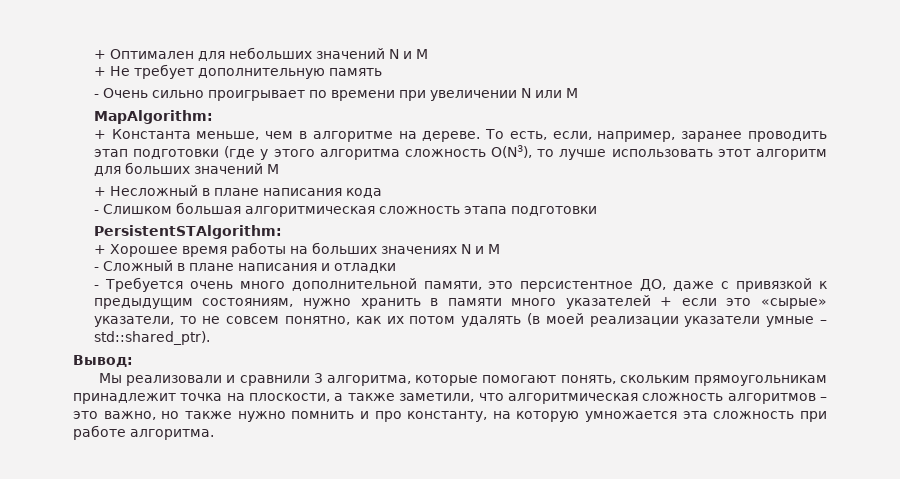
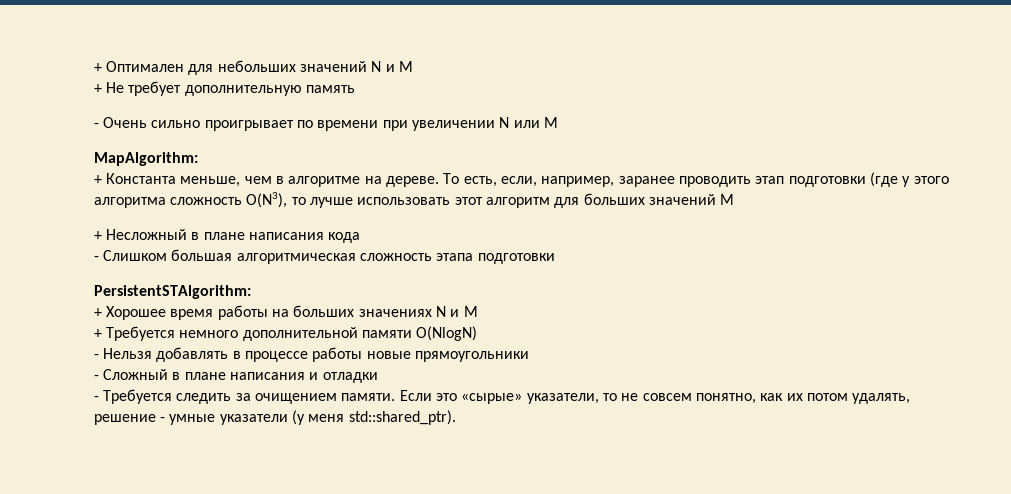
(500, 249) none -> [93,326,478,341] [93,347,530,362] // + Требуется немного дополнительной памяти O(NlogN) // - Нельзя добавлять в процессе работы новые прямоугольники
[189,278,827,292] [93,295,717,309] очень много дополнительной памяти, это персистентное ДО, даже с привязкой к предыдущим состояниям, нужно хранить в памяти много указателей + если -> [176,390,432,404] следить за очищением памяти. Если
[461,313,828,327] [93,331,210,345] [73,355,133,367] [98,373,827,386] [73,393,828,404] [73,411,827,422] [73,425,214,440] удалять (в моей реализации указатели умные – std::shared_ptr). // Вывод: // Мы реализовали и сравнили 3 алгоритма, которые помогают понять, скольким прямоугольникам принадлежит точка на плоскости, а также заметили, что алгоритмическая сложность алгоритмов – это важно, но также нужно помнить и про константу, на которую умножается эта сложность при работе алгоритма. -> [852,393,911,404] [93,410,456,425] удалять, решение - умные указатели (у меня std::shared_ptr).

